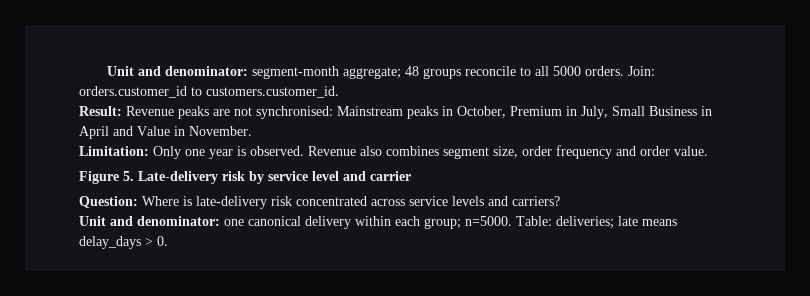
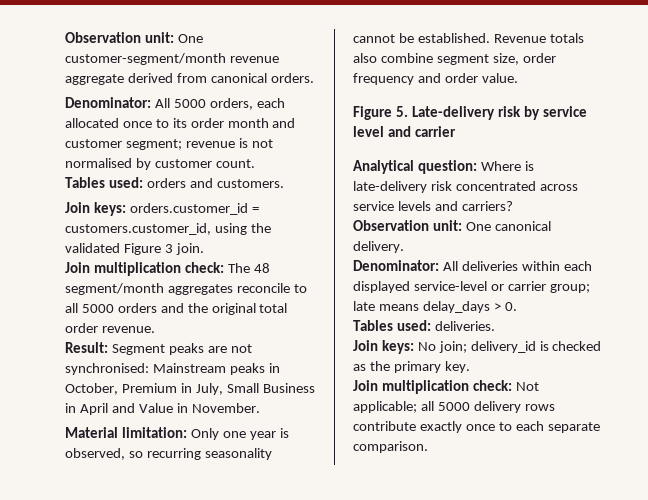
[106,66,655,79] [79,86,339,98] Unit and denominator: segment-month aggregate; 48 groups reconcile to all 5000 orders. Join: orders.customer_id to customers.customer_id. -> [65,32,203,43] [65,53,279,65] [65,73,314,85] [65,97,285,110] [65,118,296,128] [65,138,273,150] [65,158,255,170] [65,177,284,188] [65,202,259,216] [65,223,271,235] [65,243,204,255] [65,262,270,276] [65,283,307,295] [65,303,288,315] [65,323,155,333] Observation unit: One customer-segment/month revenue aggregate derived from canonical orders. // Denominator: All 5000 orders, each allocated once to its order month and customer segment; revenue is not normalised by customer count. // Tables used: orders and customers. // Join keys: orders.customer_id = customers.customer_id, using the validated Figure 3 join. // Join multiplication check: The 48 segment/month aggregates reconcile to all 5000 orders and the original total order revenue.
[126,106,174,116] Revenue -> [111,344,165,355] Segment
[79,146,149,156] Limitation: -> [65,427,187,438] Material limitation:
[250,146,439,156] observed. Revenue also combines -> [65,448,272,460] [353,33,584,43] [353,53,433,63] observed, so recurring seasonality cannot be established. Revenue totals also combine
[79,196,138,208] Question: -> [353,160,477,174] Analytical question:
[79,216,614,229] Unit and denominator: one canonical delivery within each group; n=5000. Table: deliveries; -> [353,220,551,231] [353,241,404,253] [353,260,592,271] [353,281,590,293] Observation unit: One canonical delivery. // Denominator: All deliveries within each displayed service-level or carrier group;
(168, 241) none -> [353,320,495,331] [353,340,602,354] [353,361,470,373] [353,380,539,394] [353,401,555,413] [353,421,600,433] [353,441,428,453] // Tables used: deliveries. // Join keys: No join; delivery_id is checked as the primary key. // Join multiplication check: Not applicable; all 5000 delivery rows contribute exactly once to each separate comparison.

